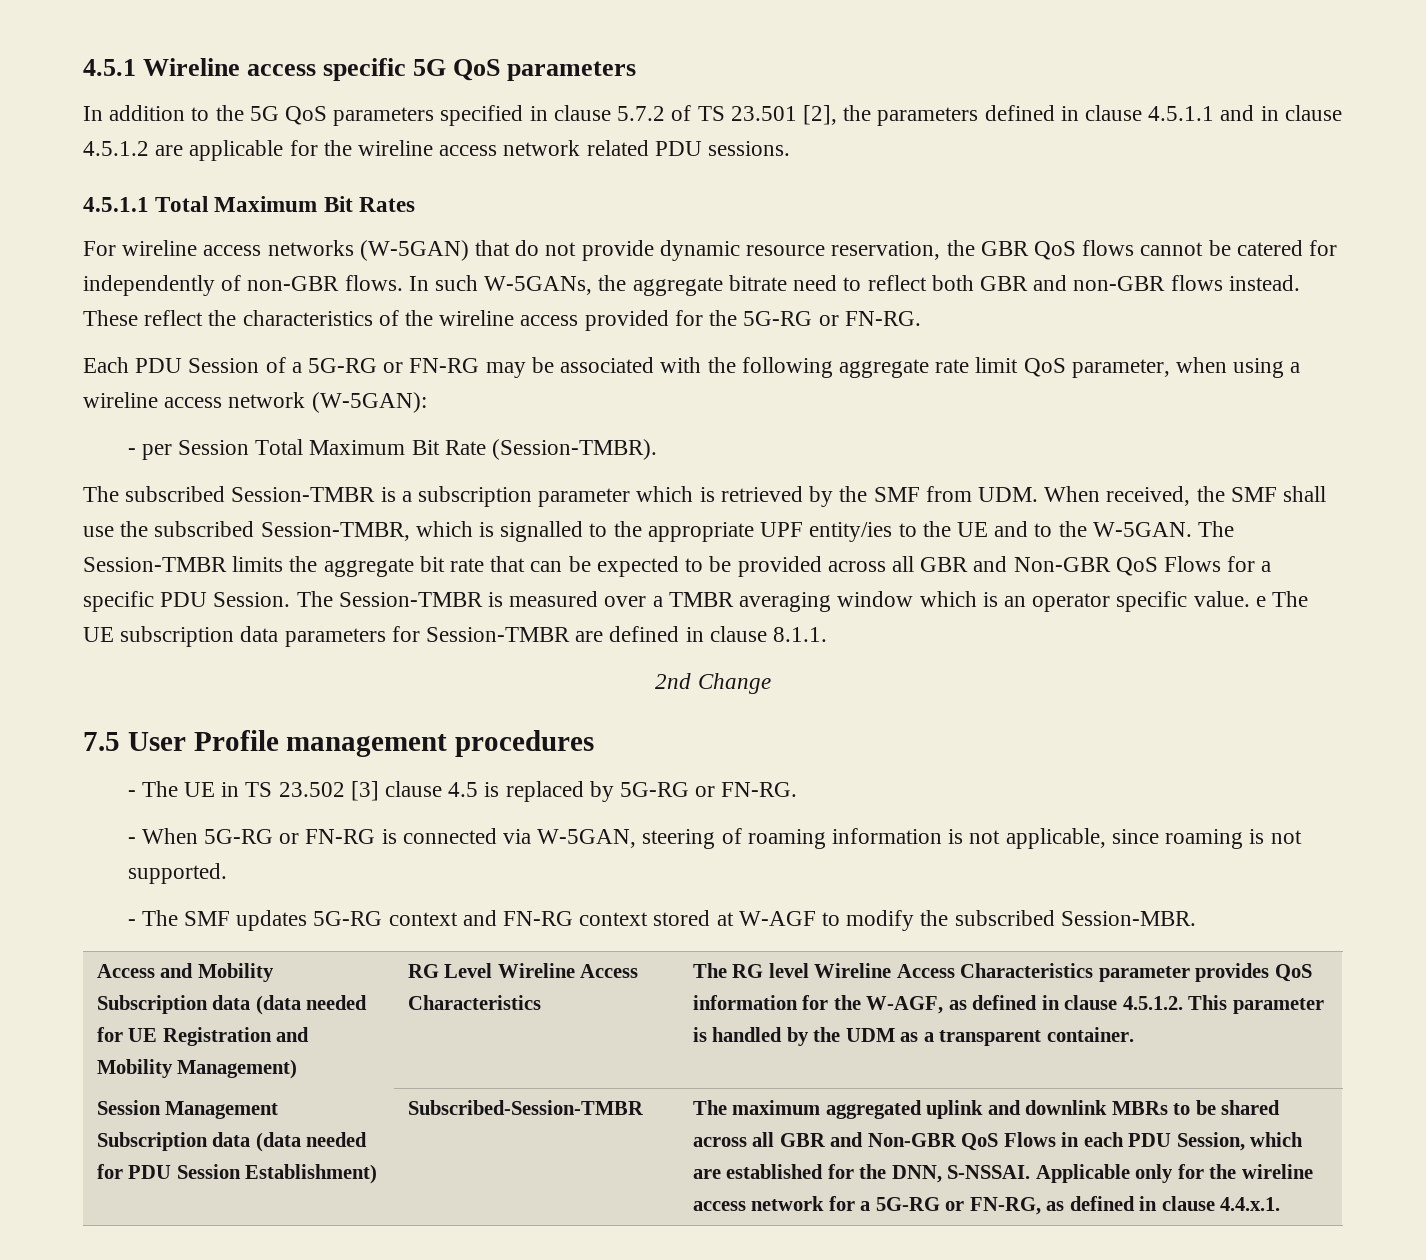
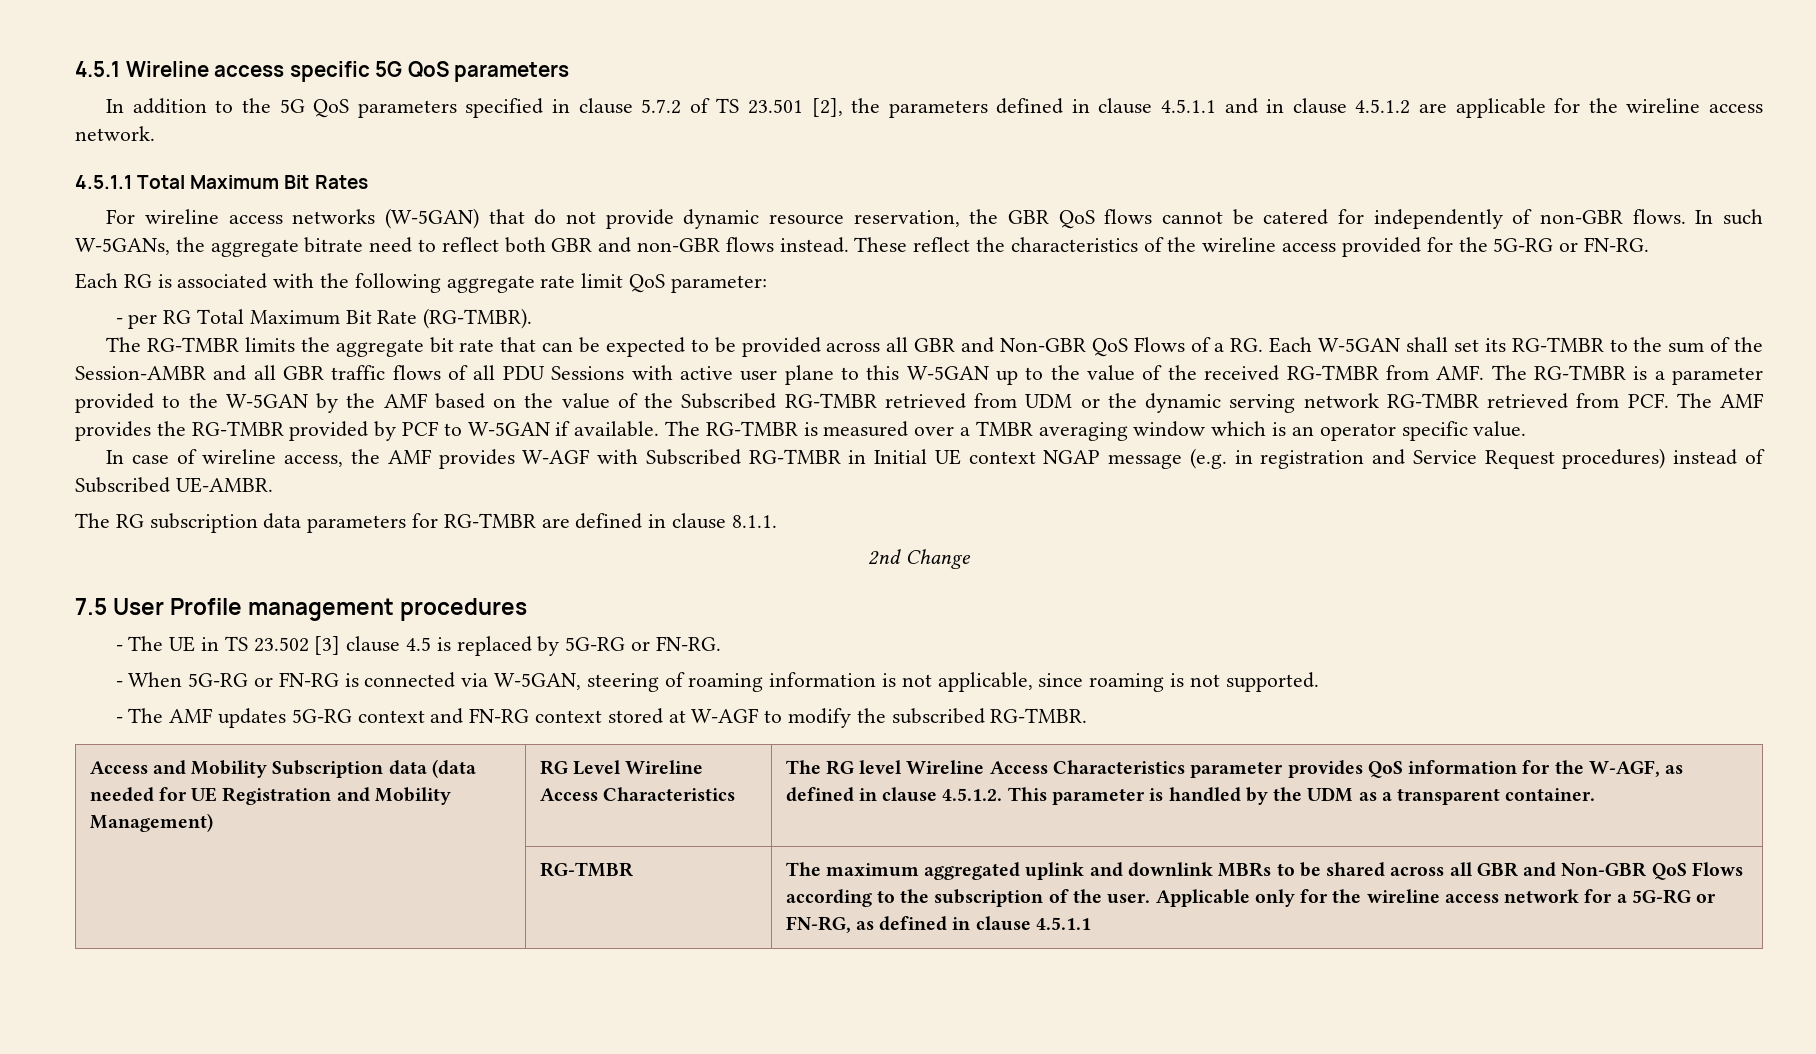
[503,140,791,156] network related PDU sessions. -> [75,126,155,141] network.
[135,357,554,378] PDU Session of a 5G-RG or FN-RG may be -> [123,274,172,288] RG is
[1071,357,1301,378] [83,392,427,413] parameter, when using a wireline access network (W-5GAN): -> [670,275,767,293] parameter:
[177,440,249,455] Session -> [163,310,192,324] RG
[492,439,658,460] [83,486,1326,507] [83,521,1234,542] [83,557,227,572] (Session-TMBR). // The subscribed Session-TMBR is a subscription parameter which is retrieved by the SMF from UDM. When received, the SMF shall use the subscribed Session-TMBR, which is signalled to the appropriate UPF entity/ies to the UE and to the W-5GAN. The Session-TMBR -> [423,308,533,329] [106,337,240,352] (RG-TMBR). // The RG-TMBR
[1227,556,1272,572] [83,591,483,612] for a specific PDU Session. The Session-TMBR -> [1190,337,1764,353] [75,365,1763,385] [75,393,1764,413] [75,421,798,441] of a RG. Each W-5GAN shall set its RG-TMBR to the sum of the Session-AMBR and all GBR traffic flows of all PDU Sessions with active user plane to this W-5GAN up to the value of the received RG-TMBR from AMF. The RG-TMBR is a parameter provided to the W-5GAN by the AMF based on the value of the Subscribed RG-TMBR retrieved from UDM or the dynamic serving network RG-TMBR retrieved from PCF. The AMF provides the RG-TMBR provided by PCF to W-5GAN if available. The RG-TMBR
[1255,591,1308,607] [83,627,114,642] e The UE -> [106,448,1765,469] [75,477,273,493] [75,513,144,528] // In case of wireline access, the AMF provides W-AGF with Subscribed RG-TMBR in Initial UE context NGAP message (e.g. in registration and Service Request procedures) instead of Subscribed UE-AMBR. // The RG
[426,627,571,642] Session-TMBR -> [443,513,536,528] RG-TMBR
[183,911,230,926] SMF -> [169,708,214,723] AMF
[1060,911,1196,926] Session-MBR. -> [990,708,1088,723] RG-TMBR.
[96,1100,279,1119] [96,1132,368,1152] [96,1164,378,1184] [407,1100,643,1115] Session Management Subscription data (data needed for PDU Session Establishment) | Subscribed-Session-TMBR -> [539,862,633,877] | RG-TMBR
[1061,1132,1304,1151] [692,1164,1031,1183] in each PDU Session, which are established for the DNN, S-NSSAI. -> [785,889,1151,907] according to the subscription of the user.
[1220,1197,1281,1211] 4.4.x.1. -> [1036,917,1092,930] 4.5.1.1

